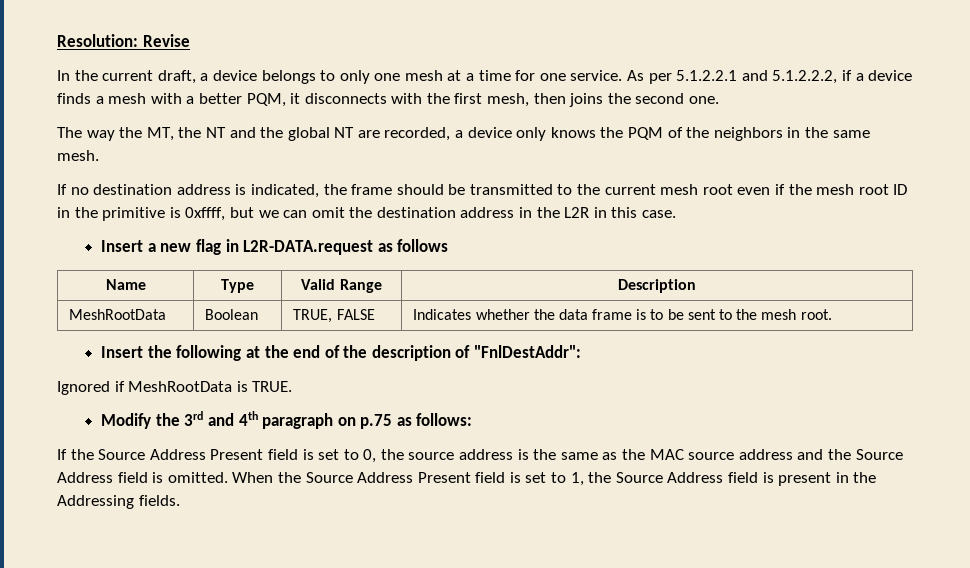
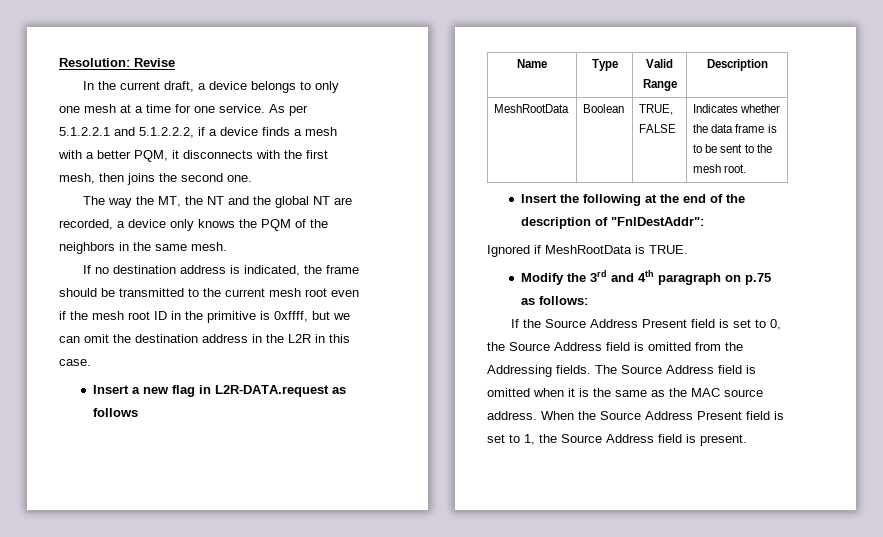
[408,449,514,460] source address -> [509,342,743,351] [487,365,756,377] [487,388,575,397] Source Address field is omitted from the Addressing fields. The Source Address field is omitted when it
[738,449,903,460] [57,472,228,483] address and the Source Address field is omitted. -> [487,411,537,420] address.
[778,472,877,486] [57,495,180,509] present in the Addressing fields. -> [700,434,747,446] present.

